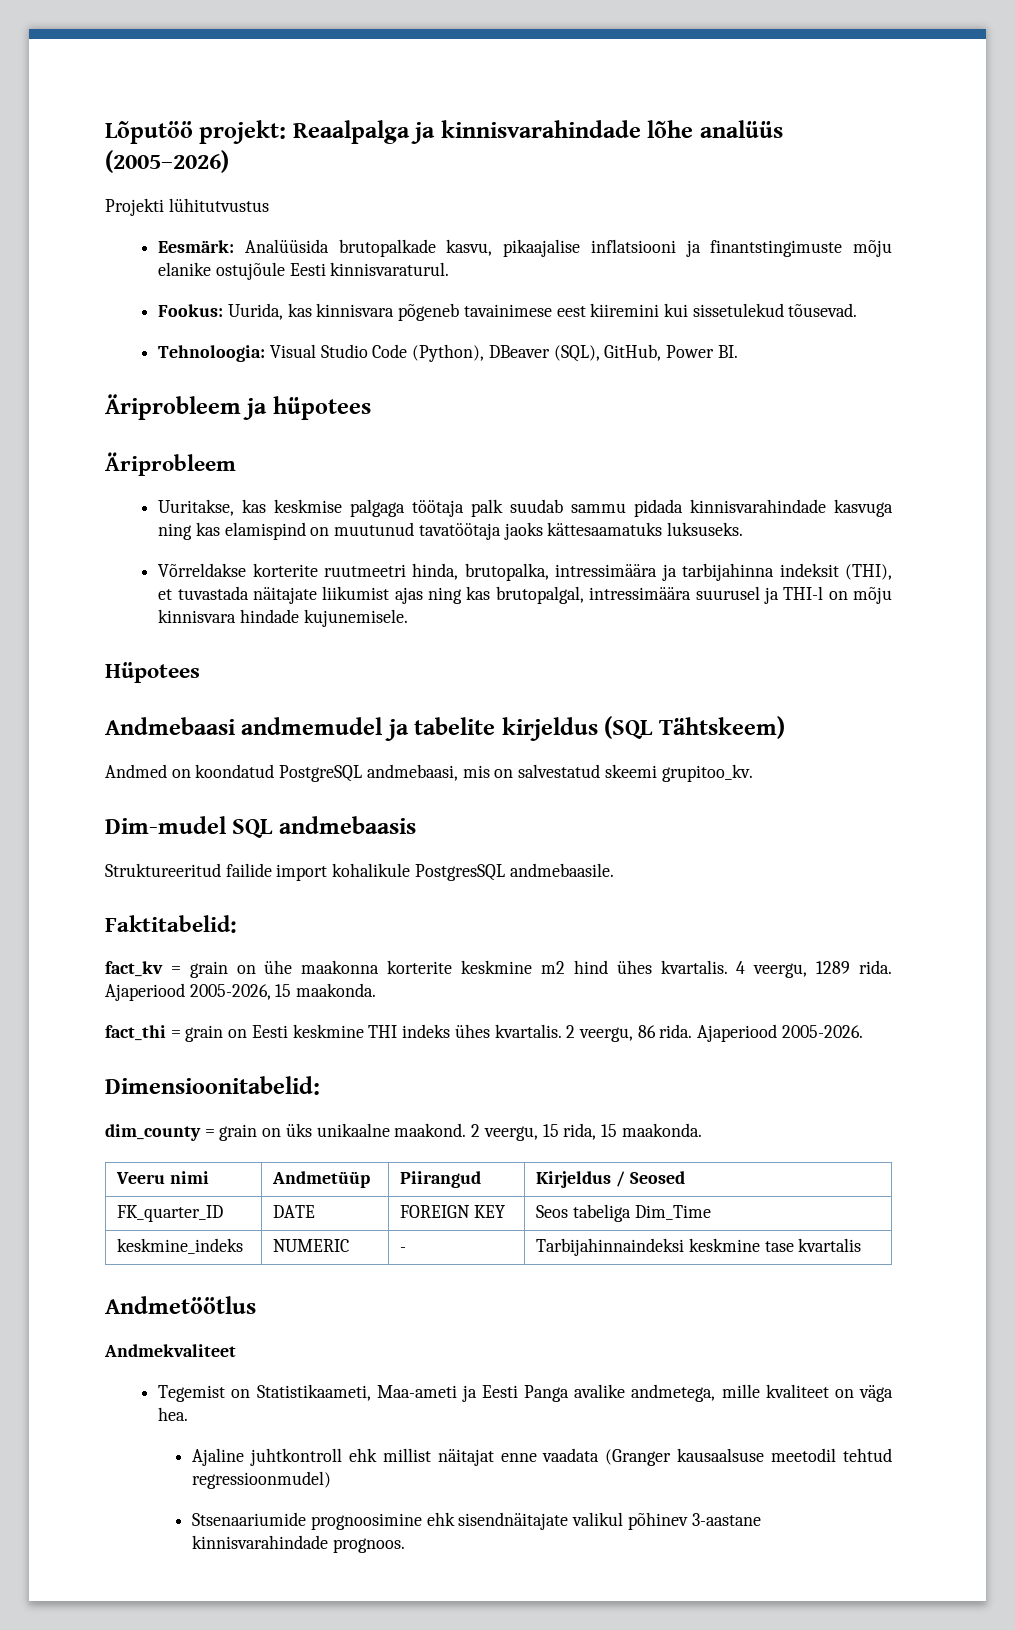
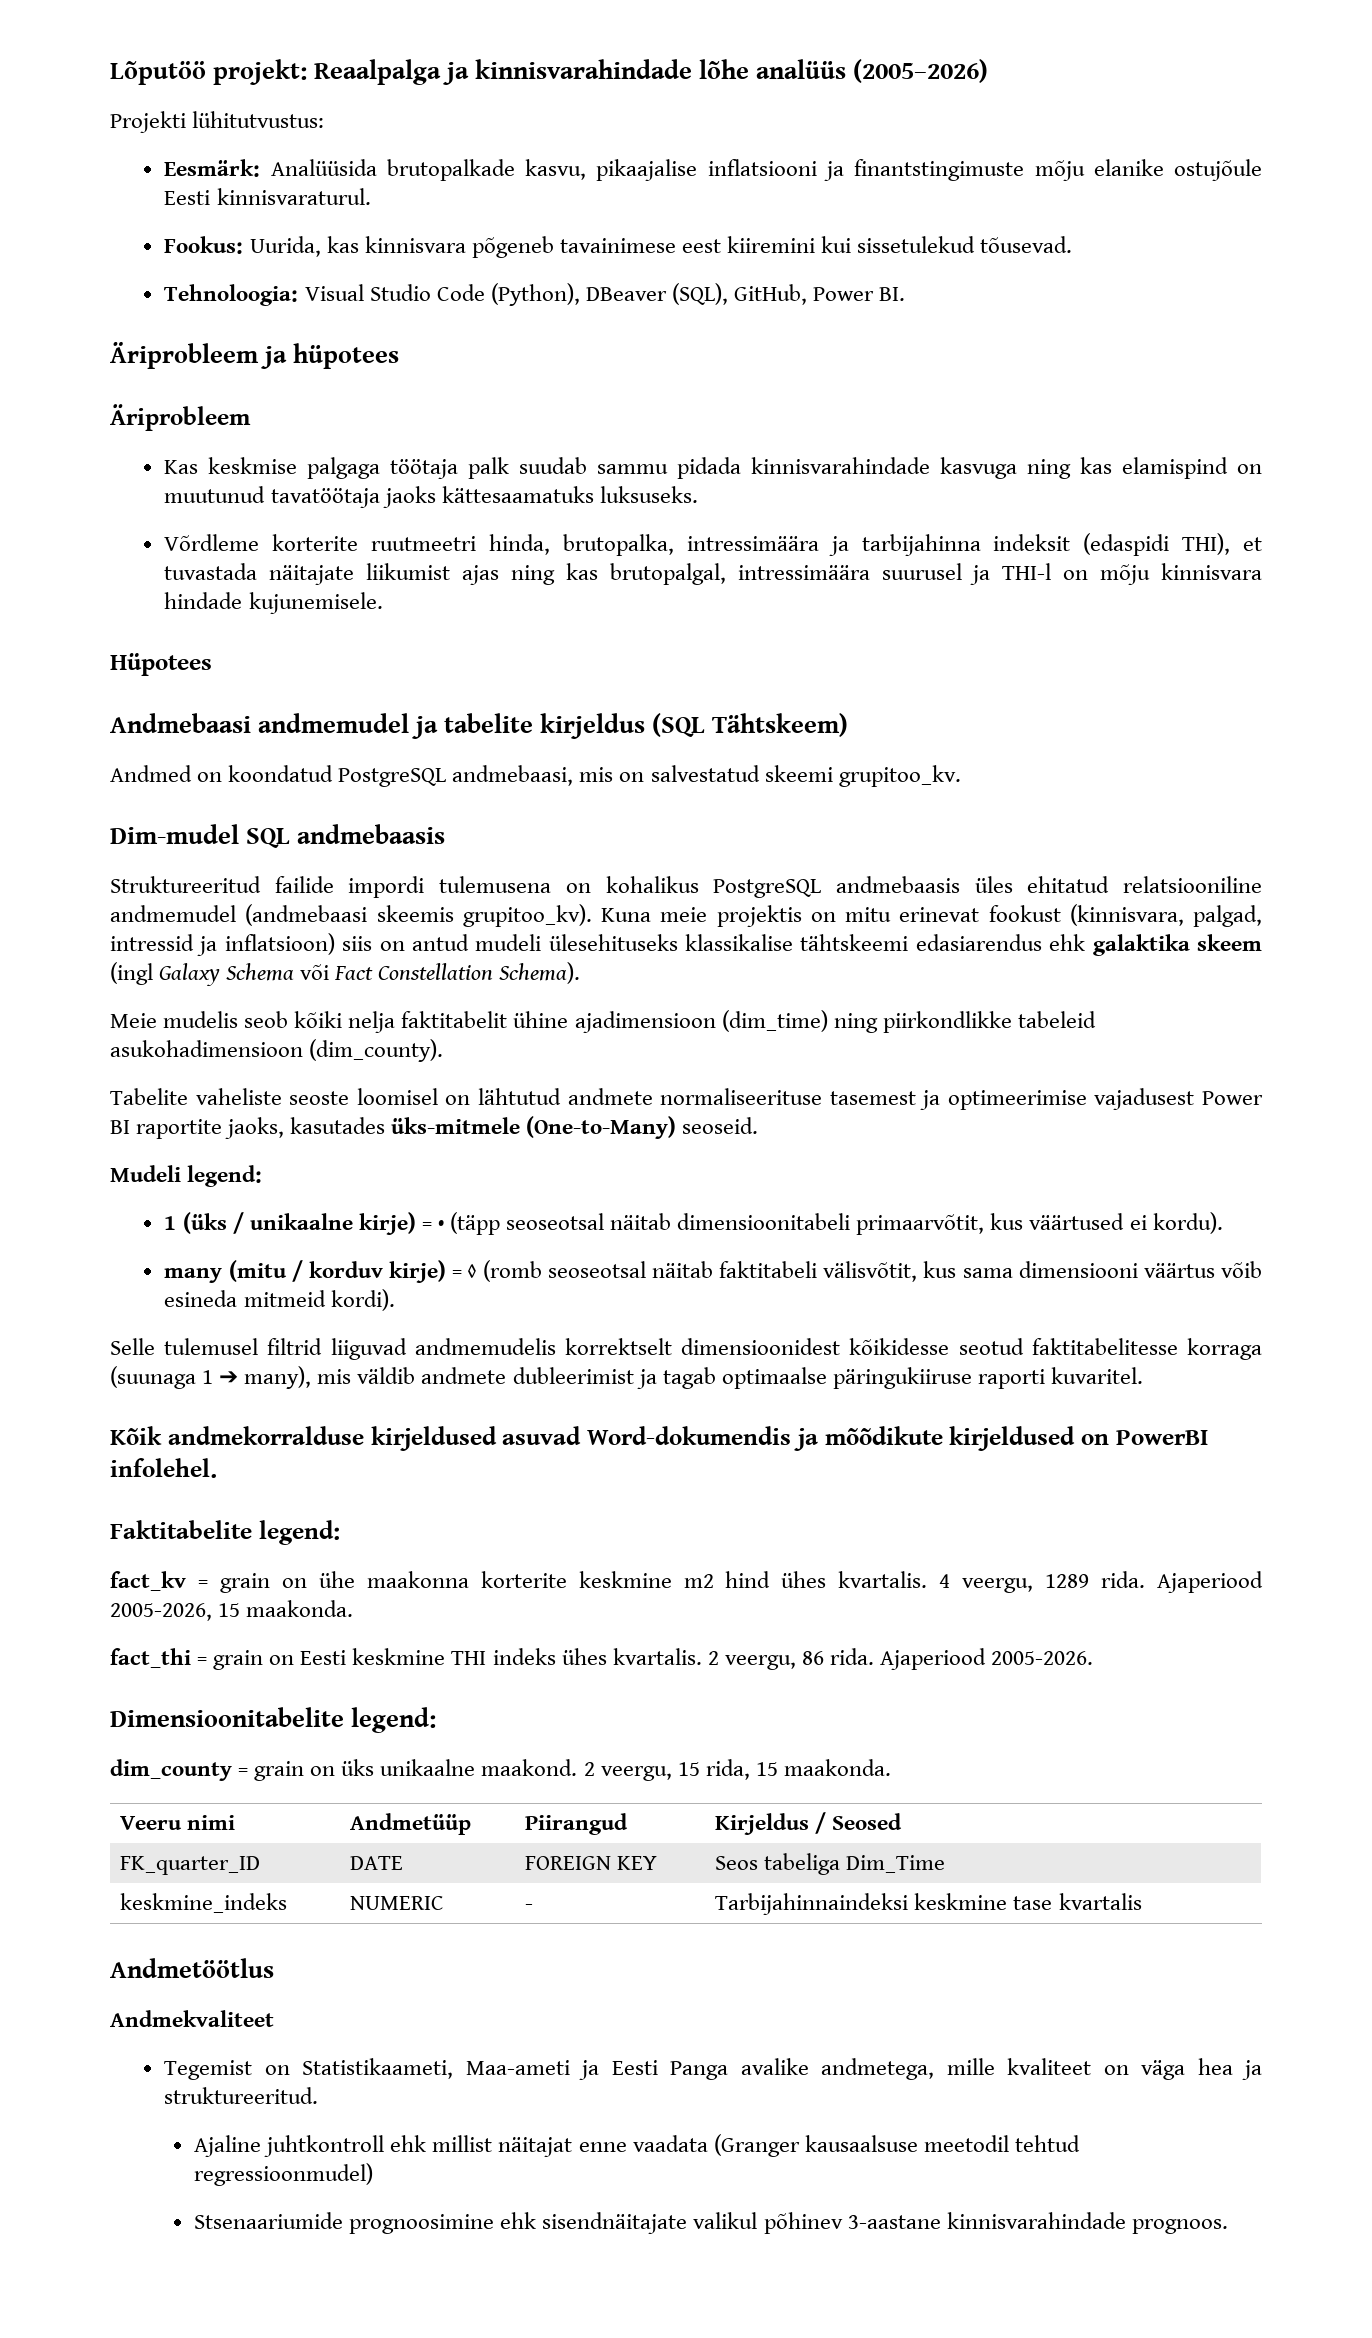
[168,198,269,212] lühitutvustus -> [192,111,325,128] lühitutvustus:
[158,499,267,516] Uuritakse, kas -> [164,460,199,474] Kas
[158,563,247,577] Võrreldakse -> [164,534,260,551] Võrdleme
[845,564,893,580] (THI), -> [1083,533,1231,556] (edaspidi THI),
[276,863,614,881] [105,915,237,933] import kohalikule PostgresSQL andmebaasile. // Faktitabelid: -> [348,876,1263,898] [110,904,1262,927] [110,933,1263,956] [110,962,581,986] [110,1010,1096,1033] [110,1039,444,1062] [110,1088,1263,1110] [110,1116,759,1139] [110,1165,263,1187] [164,1212,1223,1235] [164,1260,1262,1283] [164,1289,395,1311] [110,1338,1263,1360] [110,1366,1143,1389] [110,1426,1208,1451] [110,1458,217,1478] [110,1520,340,1545] impordi tulemusena on kohalikus PostgreSQL andmebaasis üles ehitatud relatsiooniline andmemudel (andmebaasi skeemis grupitoo_kv). Kuna meie projektis on mitu erinevat fookust (kinnisvara, palgad, intressid ja inflatsioon) siis on antud mudeli ülesehituseks klassikalise tähtskeemi edasiarendus ehk galaktika skeem (ingl Galaxy Schema või Fact Constellation Schema). // Meie mudelis seob kõiki nelja faktitabelit ühine ajadimensioon (dim_time) ning piirkondlikke tabeleid asukohadimensioon (dim_county). // Tabelite vaheliste seoste loomisel on lähtutud andmete normaliseerituse tasemest ja optimeerimise vajadusest Power BI raportite jaoks, kasutades üks-mitmele (One-to-Many) seoseid. // Mudeli legend: // 1 (üks / unikaalne kirje) = • (täpp seoseotsal näitab dimensioonitabeli primaarvõtit, kus väärtused ei kordu). // many (mitu / korduv kirje) = ◊ (romb seoseotsal näitab faktitabeli välisvõtit, kus sama dimensiooni väärtus võib esineda mitmeid kordi). // Selle tulemusel filtrid liiguvad andmemudelis korrektselt dimensioonidest kõikidesse seotud faktitabelitesse korraga (suunaga 1 ➔ many), mis väldib andmete dubleerimist ja tagab optimaalse päringukiiruse raporti kuvaritel. // Kõik andmekorralduse kirjeldused asuvad Word-dokumendis ja mõõdikute kirjeldused on PowerBI infolehel. // Faktitabelite legend:
[105,1076,320,1095] Dimensioonitabelid: -> [110,1707,437,1733] Dimensioonitabelite legend:
[158,1407,189,1421] hea. -> [1197,2058,1263,2080] [164,2087,319,2104] hea ja struktureeritud.

